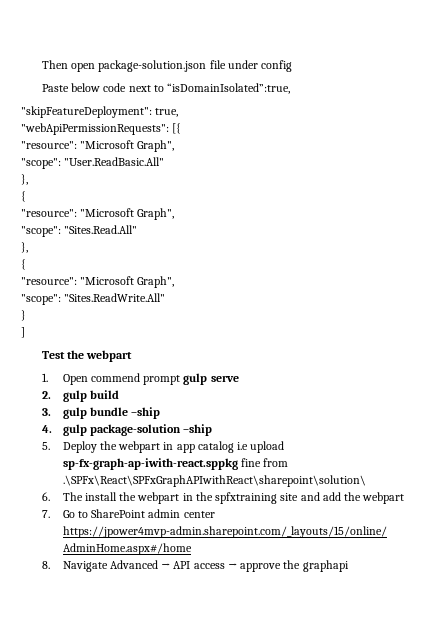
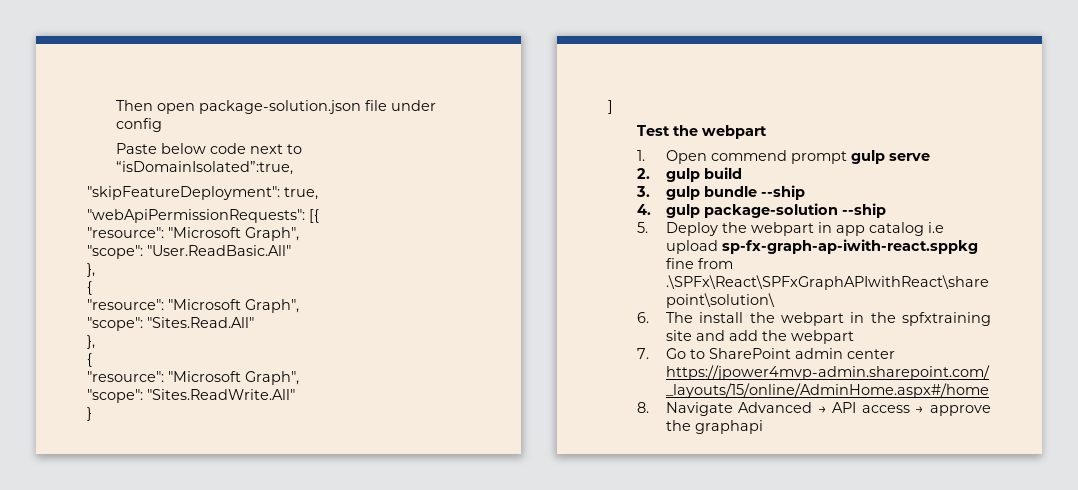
[131,407,161,419] –ship -> [760,185,805,200] --ship
[183,424,213,436] –ship -> [841,203,886,218] --ship

